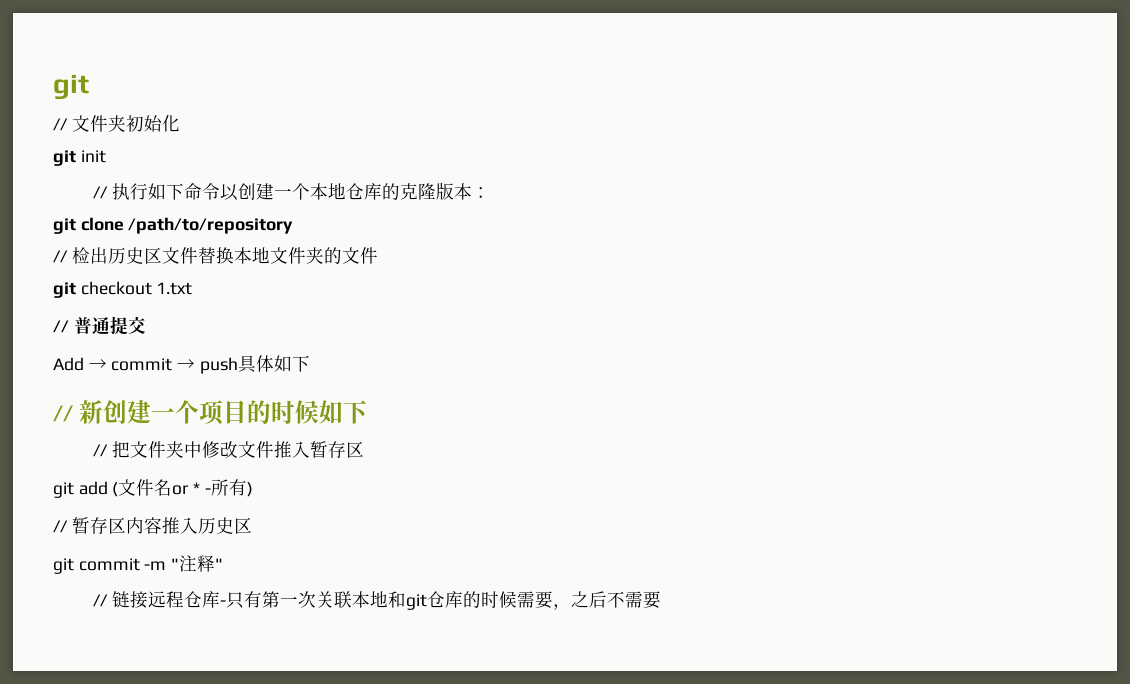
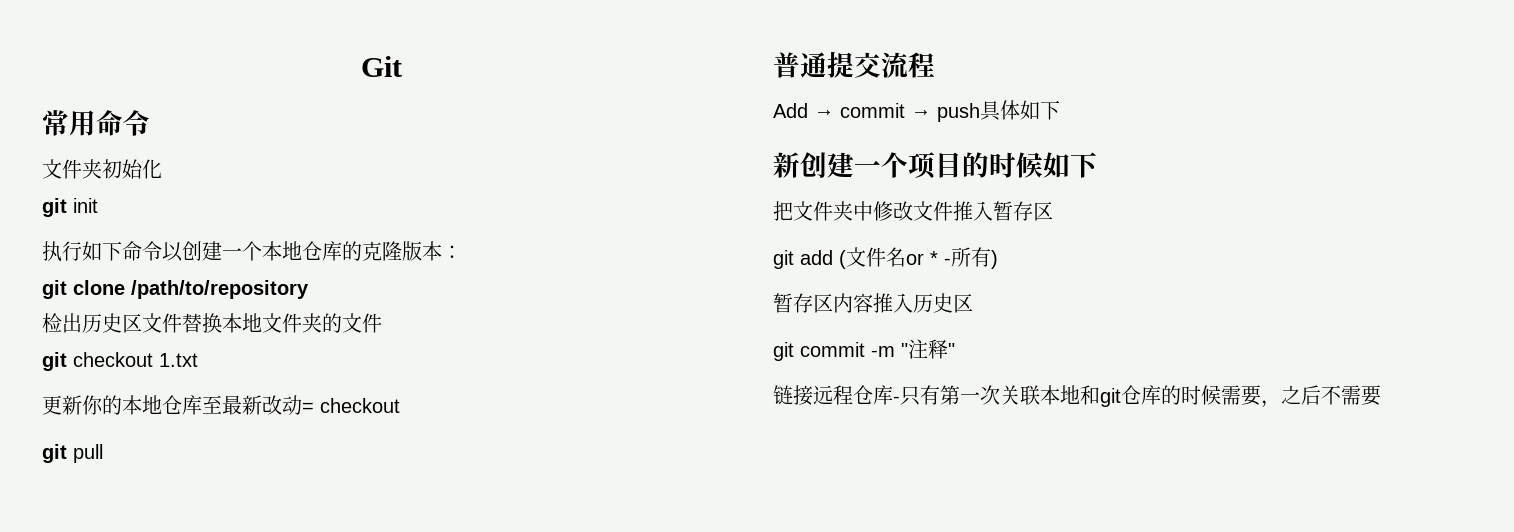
[53,74,89,100] [53,118,68,131] git // // -> [360,56,402,77] [42,110,150,136] Git // 常用命令 //
[92,186,108,199] // -> (98, 205) none
[53,250,68,263] // -> (309, 289) none
[53,320,69,333] // -> [42,395,400,415] [42,444,103,463] 更新你的本地仓库至最新改动= checkout // git pull //
(146, 325) none -> [881,52,935,78] 流程
[53,405,73,422] // -> (1060, 110) none
[92,444,108,457] // -> (1097, 165) none
[53,520,68,533] // -> (998, 259) none
[92,594,108,607] // -> (955, 350) none

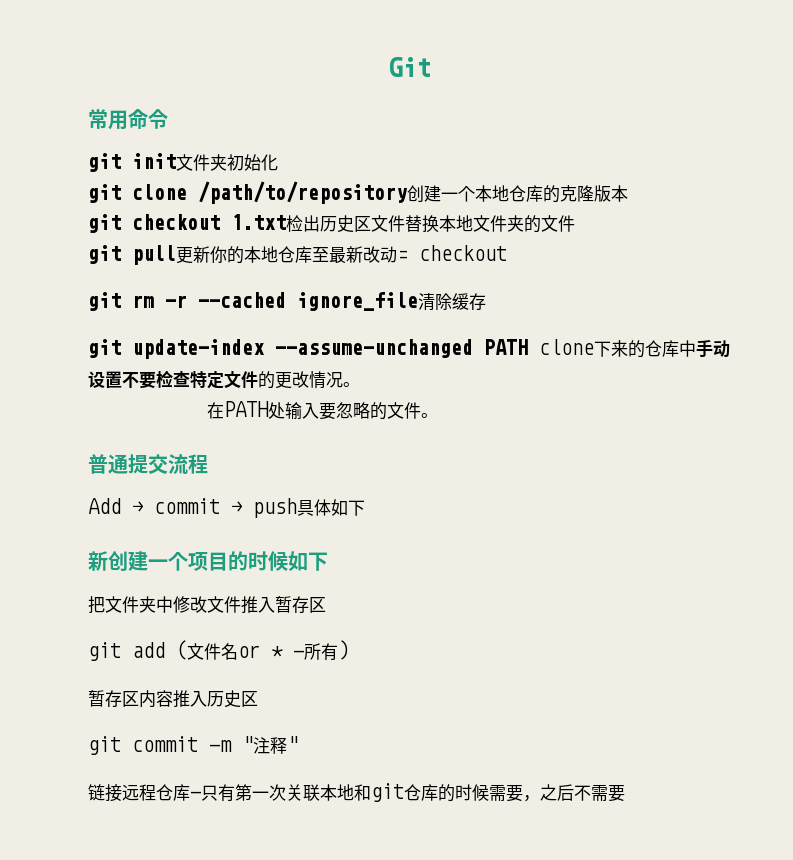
(150, 123) none -> [88,153,176,172] git init
[73,198,98,213] [42,241,183,262] init // 执行如下命令以 -> [132,181,407,204] clone /path/to/repository
[442,245,462,259] [42,280,309,299] ： // git clone /path/to/repository // -> [88,214,286,233] // git checkout 1.txt
[73,352,198,367] checkout 1.txt // -> [132,245,176,265] pull
[73,444,103,463] pull -> [132,292,486,311] [88,339,730,359] [88,370,360,389] [207,401,439,420] rm -r --cached ignore_file清除缓存 // git update-index --assume-unchanged PATH clone下来的仓库中手动设置不要检查特定文件的更改情况。 // 在PATH处输入要忽略的文件。

